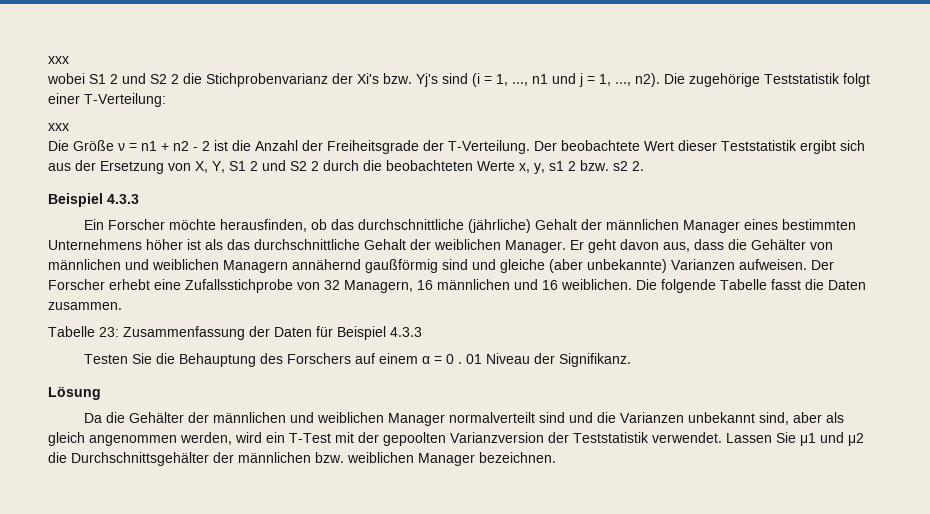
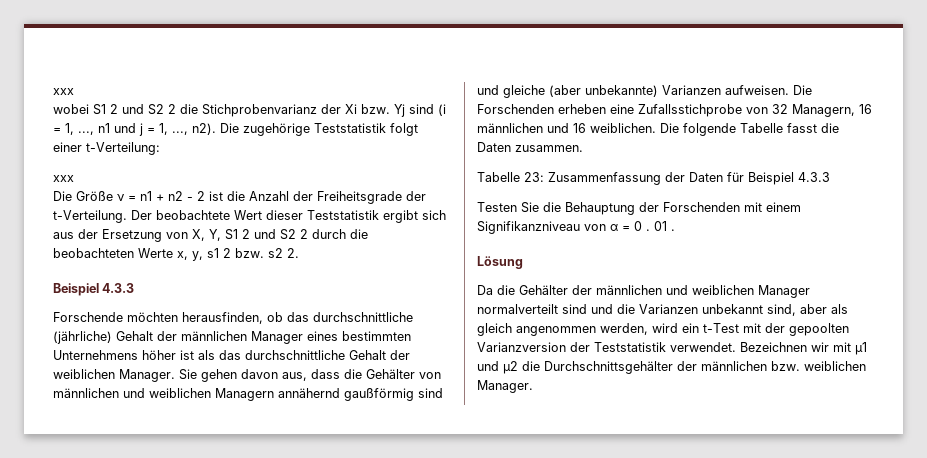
[357,73,438,87] Xi's bzw. Yj's -> [345,104,405,117] Xi bzw. Yj
[84,93,166,107] T-Verteilung: -> [86,142,160,155] t-Verteilung:
[448,140,530,154] T-Verteilung. -> [53,210,127,223] t-Verteilung.
[83,219,216,230] Ein Forscher möchte -> [53,312,178,322] Forschende möchten
[570,239,616,253] Er geht -> [179,369,237,382] Sie gehen
[811,260,834,270] [48,279,150,290] Der Forscher erhebt -> [793,85,812,95] [477,104,606,114] Die Forschenden erheben
[259,353,418,364] des Forschers auf einem -> [639,202,801,212] [477,221,606,234] der Forschenden mit einem Signifikanzniveau von
[485,353,631,367] Niveau der Signifikanz. -> [671,229,675,231] .
[289,433,331,443] T-Test -> [703,323,739,333] t-Test
[726,432,796,443] Lassen Sie -> [740,342,851,352] Bezeichnen wir mit
[418,452,556,466] Manager bezeichnen. -> [477,380,533,393] Manager.

